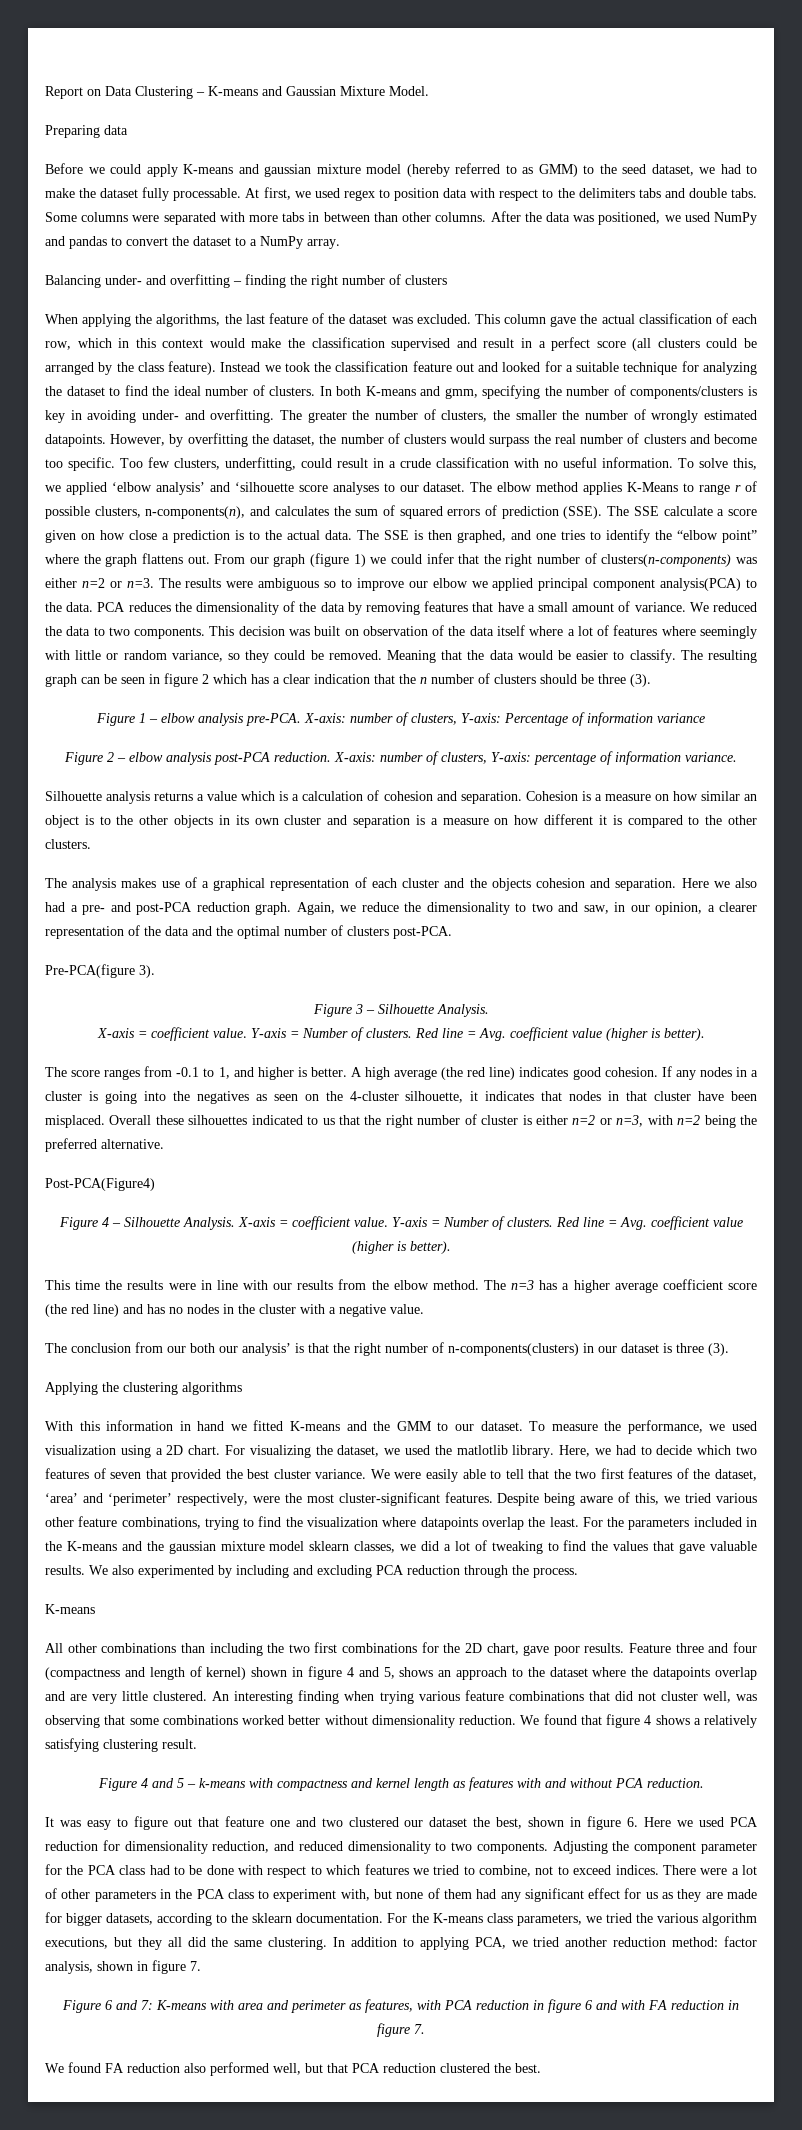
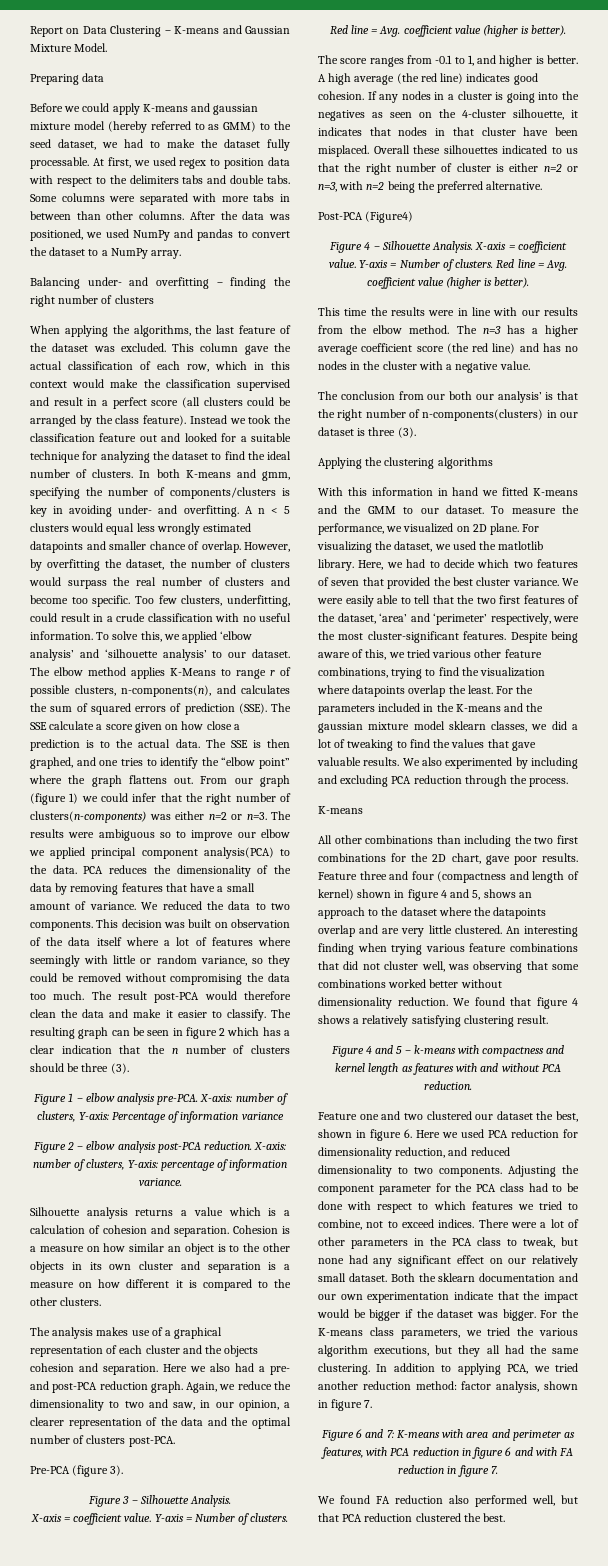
[280,409,757,423] [45,434,106,447] The greater the number of clusters, the smaller the number of wrongly estimated datapoints. -> [244,506,290,514] [30,523,252,535] [30,541,241,553] A n < 5 clusters would equal less wrongly estimated datapoints and smaller chance of overlap.
[298,482,379,495] score analyses -> [162,649,207,661] analysis’
[328,650,571,663] removed. Meaning that the data would be -> [77,973,290,985] [30,991,291,1003] [30,1009,173,1018] removed without compromising the data too much. The result post-PCA would therefore clean the data and make it
[45,964,135,978] Pre-PCA(figure -> [30,1465,109,1477] Pre-PCA (figure
[45,1178,155,1191] Post-PCA(Figure4) -> [318,211,414,223] Post-PCA (Figure4)
[731,1421,757,1431] [45,1445,221,1458] used visualization using a 2D chart. -> [403,523,520,535] visualized on 2D plane.
[45,1816,264,1830] It was easy to figure out that feature -> [318,1112,357,1120] Feature
[273,1888,758,1902] [45,1912,384,1926] experiment with, but none of them had any significant effect for us as they are made for bigger datasets, according to the sklearn documentation. -> [523,1237,578,1248] [318,1255,578,1267] [318,1273,578,1282] [318,1291,578,1303] [317,1309,536,1321] tweak, but none had any significant effect on our relatively small dataset. Both the sklearn documentation and our own experimentation indicate that the impact would be bigger if the dataset was bigger.
[187,1937,206,1947] did -> [504,1345,524,1354] had

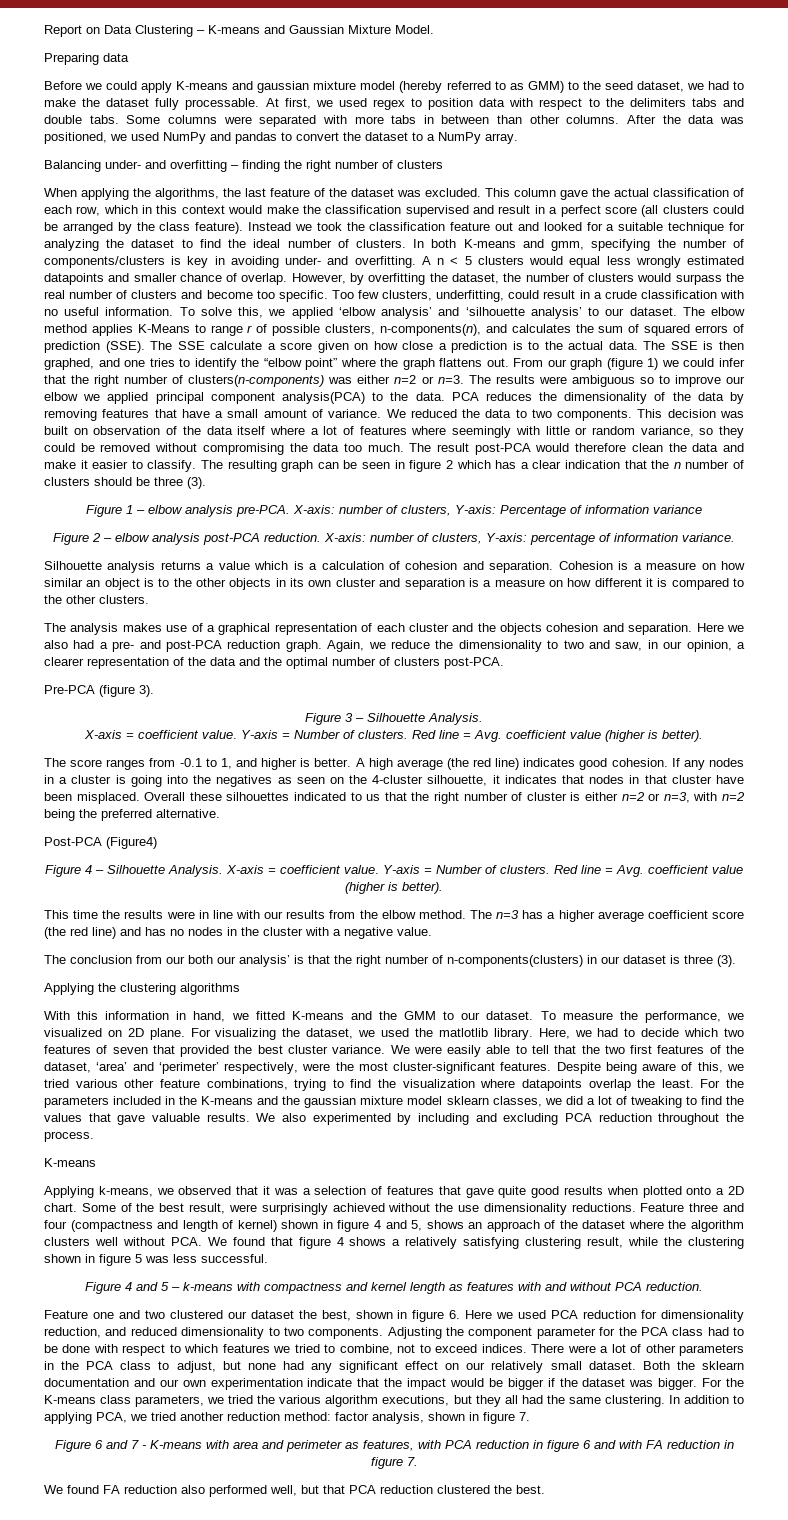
[452,487,479,496] hand -> [193,1011,226,1022] hand,
[464,775,507,787] through -> [658,1113,720,1125] throughout
[318,835,578,847] [318,853,578,865] All other combinations than including the two first combinations for the 2D chart, gave poor results. -> [44,1186,744,1198] [44,1203,636,1215] Applying k-means, we observed that it was a selection of features that gave quite good results when plotted onto a 2D chart. Some of the best result, were surprisingly achieved without the use dimensionality reductions.
[368,909,379,916] to -> [544,1220,556,1229] of
[493,907,547,919] [318,925,578,937] [318,943,578,955] [318,961,579,973] [318,979,502,988] [318,997,448,1009] datapoints overlap and are very little clustered. An interesting finding when trying various feature combinations that did not cluster well, was observing that some combinations worked better without dimensionality reduction. -> [691,1220,744,1232] [44,1237,202,1246] algorithm clusters well without PCA.
[517,1015,549,1024] result. -> [587,1237,745,1249] [44,1254,268,1266] result, while the clustering shown in figure 5 was less successful.
[523,1237,555,1248] tweak, -> [176,1361,216,1373] adjust,
[386,1430,394,1438] 7: -> [130,1440,147,1449] 7 -

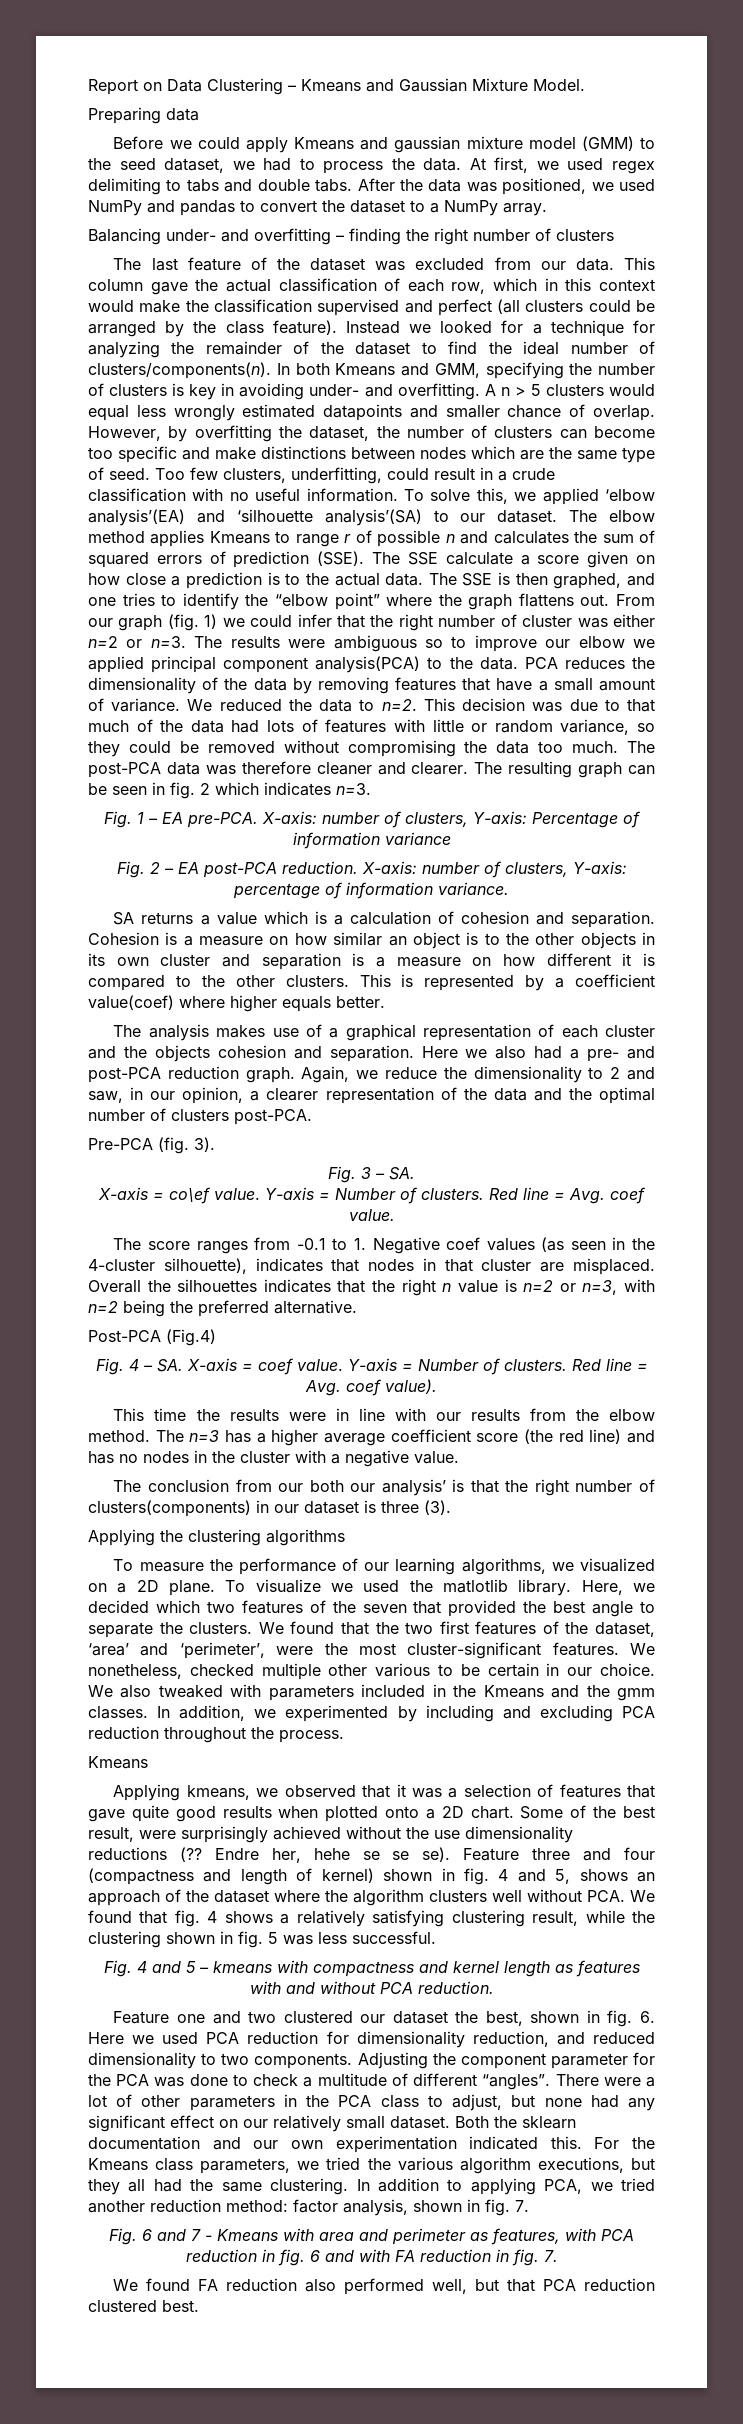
[208,25,260,34] K-means -> [301,79,361,92] Kmeans
[176,81,229,90] K-means -> [294,137,355,150] Kmeans
[399,81,564,93] (hereby referred to as GMM) -> [581,136,634,151] (GMM)
[44,98,260,110] make the dataset fully processable. -> [323,158,462,174] process the data.
[411,98,744,110] [44,115,620,127] to position data with respect to the delimiters tabs and double tabs. Some columns were separated with more tabs in between than other columns. -> [88,178,353,195] delimiting to tabs and double tabs.
[44,188,241,200] When applying the algorithms, the -> [113,258,142,270] The
[425,188,481,197] excluded. -> [415,257,614,271] excluded from our data.
[498,205,637,217] result in a perfect score -> [437,299,492,316] perfect
[316,222,539,231] took the classification feature out and -> (432, 328) none
[618,222,664,231] suitable -> (542, 329) none
(125, 243) none -> [205,341,344,355] remainder of the
[356,239,407,248] clusters. -> [88,362,271,379] clusters/components(n).
[463,239,585,251] K-means and gmm, -> [335,363,480,378] Kmeans and GMM,
[44,256,165,268] components/clusters -> [109,384,168,396] clusters
[450,257,459,265] < -> [514,387,526,396] >
[637,273,744,285] [44,290,328,302] would surpass the real number of clusters and become too specific. -> [559,426,656,439] [88,446,655,463] [88,467,150,480] can become too specific and make distinctions between nodes which are the same type of seed.
[381,307,433,319] analysis’ -> [88,509,185,526] analysis’(EA)
[530,307,582,319] analysis’ -> [324,509,422,526] analysis’(SA)
[137,324,190,333] K-Means -> [209,531,270,544] Kmeans
[325,324,481,336] clusters, n-components(n), -> [445,534,455,543] n
[606,358,643,370] (figure -> [167,614,199,631] (fig.
[188,375,325,387] clusters(n-components) -> [522,615,573,627] cluster
[531,409,633,421] two components. -> [381,699,417,711] n=2.
[44,426,512,438] built on observation of the data itself where a lot of features where seemingly -> [569,699,655,712] [88,719,387,733] due to that much of the data had lots of features
[437,443,745,455] [44,460,197,472] result post-PCA would therefore clean the data and make it easier to classify. -> [88,761,469,778] post-PCA data was therefore cleaner and clearer.
[409,460,442,472] figure -> [170,782,195,799] fig.
[495,460,744,469] [44,477,206,489] [86,505,233,517] has a clear indication that the n number of clusters should be three (3). // Figure 1 – elbow analysis -> [264,782,371,796] [104,811,183,828] indicates n=3. // Fig. 1 – EA
[53,533,89,545] Figure -> [116,861,145,878] Fig.
[115,533,200,545] elbow analysis -> [177,862,199,874] EA
[44,561,156,573] Silhouette analysis -> [113,912,135,925] SA
(149, 599) none -> [359,974,655,991] [88,995,385,1012] This is represented by a coefficient value(coef) where higher equals better.
[563,640,584,649] two -> [610,1067,621,1079] 2
[99,685,135,697] (figure -> [158,1137,189,1154] (fig.
[305,713,341,725] Figure -> [328,1166,356,1183] Fig.
[367,713,483,725] [84,730,199,739] Silhouette Analysis. // X-axis = coefficient -> [389,1167,415,1180] [98,1187,210,1204] SA. // X-axis = co\ef
[506,730,703,742] coefficient value (higher is better). -> [610,1187,645,1204] [348,1209,395,1221] coef value.
[220,758,744,770] [44,775,500,787] 1, and higher is better. A high average (the red line) indicates good cohesion. If any nodes in a cluster is going into the negatives as seen on the 4-cluster silhouette, it -> [353,1237,656,1254] [88,1258,247,1274] 1. Negative coef values (as seen in the 4-cluster silhouette),
[715,775,744,784] [44,792,619,804] have been misplaced. Overall these silhouettes indicated to us that the right number of cluster is either -> [540,1258,655,1275] [88,1279,517,1296] are misplaced. Overall the silhouettes indicates that the right n value is
[106,837,157,849] [45,865,341,877] (Figure4) // Figure 4 – Silhouette Analysis. X-axis = coefficient -> [166,1329,216,1346] [95,1358,293,1375] (Fig.4) // Fig. 4 – SA. X-axis = coef
[648,865,743,874] [345,882,443,894] coefficient value (higher is better). -> [346,1379,437,1396] coef value).
[447,955,583,967] n-components(clusters) -> [88,1500,251,1517] clusters(components)
[44,1011,721,1023] With this information in hand, we fitted K-means and the GMM to our dataset. To measure the performance, -> [113,1558,546,1575] To measure the performance of our learning algorithms,
(122, 1033) none -> [117,1583,127,1593] a
[190,1028,354,1040] For visualizing the dataset, -> [225,1579,321,1593] To visualize
[597,1028,680,1037] had to decide -> [88,1600,149,1613] decided
(108, 1049) none -> [332,1601,356,1613] the
[288,1045,549,1057] cluster variance. We were easily able to tell -> [592,1601,656,1617] [88,1621,335,1638] angle to separate the clusters. We found
[158,1062,299,1074] ‘perimeter’ respectively, -> [179,1642,265,1659] ‘perimeter’,
[556,1062,744,1074] [44,1079,744,1091] Despite being aware of this, we tried various other feature combinations, trying to find the visualization where datapoints overlap the least. For the -> [630,1643,655,1655] [88,1663,656,1680] [88,1684,262,1698] We nonetheless, checked multiple other various to be certain in our choice. We also tweaked with
[201,1096,744,1108] [44,1113,306,1125] K-means and the gaussian mixture model sklearn classes, we did a lot of tweaking to find the values that gave valuable results. We also -> [483,1685,655,1701] [88,1705,277,1721] Kmeans and the gmm classes. In addition, we
[44,1158,96,1167] [44,1186,153,1198] K-means // Applying k-means, -> [88,1756,148,1769] [113,1784,250,1801] Kmeans // Applying kmeans,
[571,1203,636,1212] reductions. -> [88,1847,451,1863] reductions (?? Endre her, hehe se se se).
[337,1220,370,1232] figure -> [463,1868,489,1885] fig.
[298,1237,331,1249] figure -> [174,1910,200,1927] fig.
[99,1254,131,1266] figure -> [238,1931,263,1948] fig.
[85,1282,121,1294] Figure -> [103,1960,132,1977] Fig.
[183,1282,233,1291] k-means -> [212,1961,272,1973] kmeans
[412,1310,445,1322] figure -> [607,2010,633,2027] fig.
[672,1327,744,1336] [44,1344,527,1356] class had to be done with respect to which features we tried to combine, not to exceed indices. -> [154,2073,551,2090] was done to check a multitude of different “angles”.
[307,1378,745,1390] [44,1395,96,1404] indicate that the impact would be bigger if the dataset was bigger. For the K-means -> [469,2136,655,2150] [88,2158,148,2171] indicated this. For the Kmeans
[483,1412,530,1424] [54,1440,91,1452] figure 7. // Figure -> [485,2199,529,2216] [109,2228,137,2245] fig. 7. // Fig.
[149,1440,202,1449] K-means -> [217,2229,278,2241] Kmeans
[546,1440,579,1452] figure -> [277,2249,305,2266] fig.
[370,1457,403,1469] figure -> [511,2249,539,2266] fig.
[494,1485,512,1494] the -> (157, 2306) none

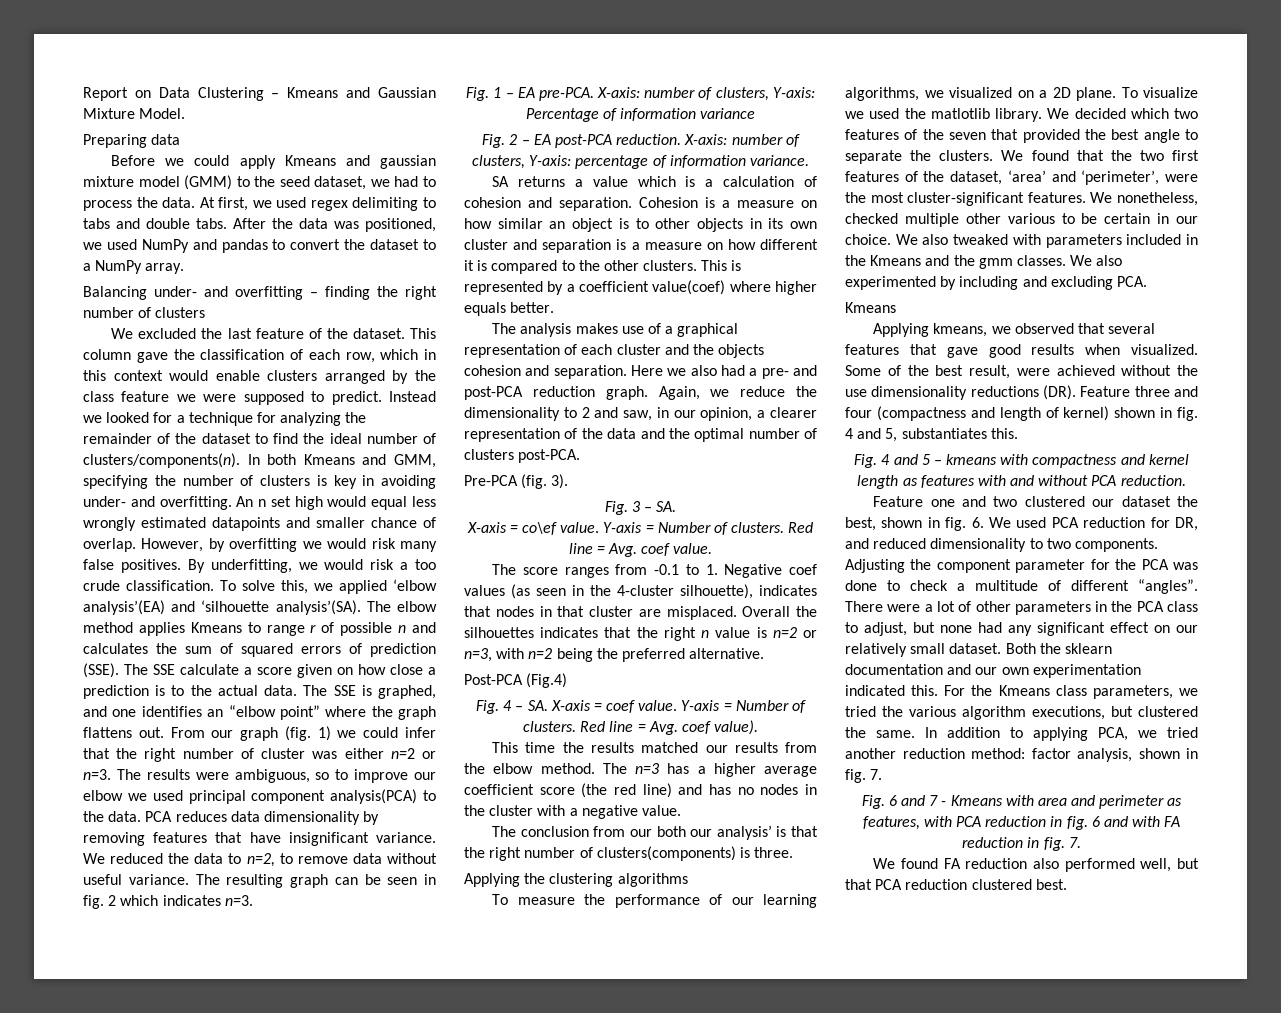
[113,258,142,270] The -> [111,328,223,339] We excluded the
[310,257,614,271] dataset was excluded from our data. -> [352,328,405,339] dataset.
[225,279,271,292] actual -> (195, 354) none
[139,299,655,316] [88,320,337,337] make the classification supervised and perfect (all clusters could be arranged by the class feature). -> [215,370,436,384] [83,391,382,405] enable clusters arranged by the class feature we were supposed to predict.
[484,384,604,396] A n > 5 clusters -> [236,496,323,510] An n set high
[278,425,656,441] [88,446,655,463] [88,467,555,484] [88,488,398,502] the dataset, the number of clusters can become too specific and make distinctions between nodes which are the same type of seed. Too few clusters, underfitting, could result in a crude classification with no useful information. -> [302,538,437,552] [83,559,436,573] [83,580,214,591] we would risk many false positives. By underfitting, we would risk a too crude classification.
[324,509,558,526] analysis’(SA) to our dataset. -> [275,600,361,615] analysis’(SA).
[515,573,548,585] then -> (372, 690) none
[122,593,269,610] tries to identify the -> [141,706,224,717] identifies an
[333,635,417,652] ambiguous -> [234,769,310,783] ambiguous,
[88,656,144,673] applied -> [152,790,183,801] used
[631,657,655,669] [88,677,287,694] the dimensionality of the data -> [230,811,360,825] data dimensionality
[538,678,655,691] [88,698,104,711] a small amount of -> [288,832,369,846] insignificant
[381,698,655,712] [88,719,656,735] [88,740,655,757] [88,761,469,778] n=2. This decision was due to that much of the data had lots of features with little or random variance, so they could be removed without compromising the data too much. The post-PCA data was therefore cleaner and clearer. -> [246,853,437,867] [83,874,189,885] n=2, to remove data without useful variance.
[505,933,529,945] the -> (649, 223) none
[288,1408,426,1421] were in line with -> [641,742,699,753] matched
[256,1500,451,1515] in our dataset is three (3). -> [739,847,794,858] is three.
[581,1580,655,1595] Here, we -> [1047,108,1070,119] We
[157,1705,277,1721] In addition, we -> [1070,255,1123,266] We also
[621,1706,655,1718] [88,1726,344,1743] PCA reduction throughout the process. -> [1116,276,1147,287] PCA.
[396,1784,554,1798] it was a selection of -> [1108,323,1156,334] several
[131,1805,169,1822] quite -> (978, 352) none
[325,1806,514,1822] plotted onto a 2D chart. -> [1131,344,1198,355] visualized.
[181,1826,268,1843] surprisingly -> (1050, 372) none
[179,1847,451,1863] (?? Endre her, hehe se se se). -> [1043,385,1076,400] (DR).
[579,1869,656,1882] [88,1889,655,1906] [88,1910,655,1927] [88,1931,436,1948] shows an approach of the dataset where the algorithm clusters well without PCA. We found that fig. 4 shows a relatively satisfying clustering result, while the clustering shown in fig. 5 was less successful. -> [901,428,1018,439] substantiates this.
[88,2032,155,2044] Here we -> [989,517,1011,528] We
[356,2031,549,2048] dimensionality reduction, -> [1175,517,1198,531] DR,
[88,2178,349,2195] they all had the same clustering. -> [1138,706,1198,717] [845,727,915,738] clustered the same.

